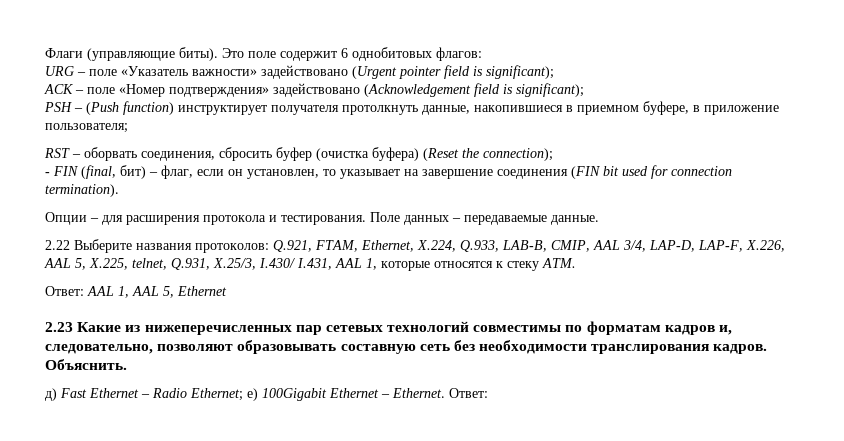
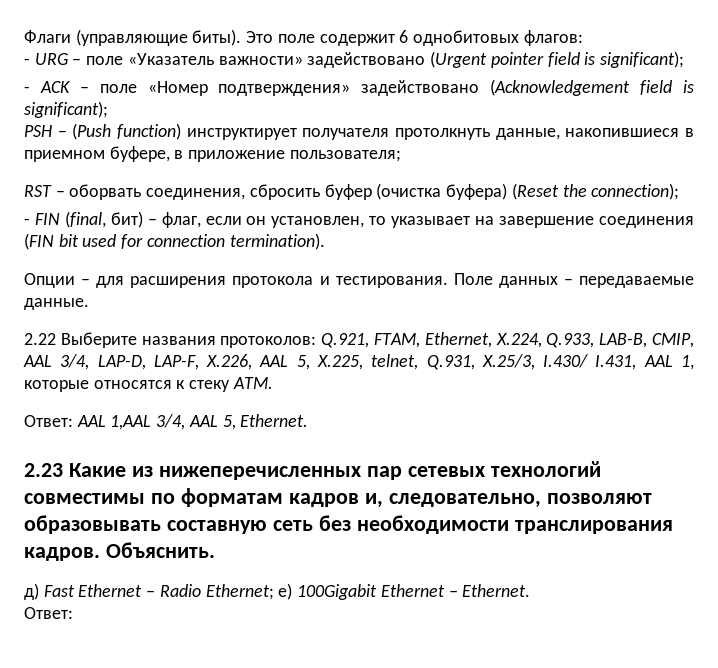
(482, 54) none -> [24,58,30,65] -
(554, 72) none -> [24,86,30,93] -
[118,286,227,298] 1, AAL 5, Ethernet -> [110,414,309,430] 1,AAL 3/4, AAL 5, Ethernet.
(445, 393) none -> (531, 590) //

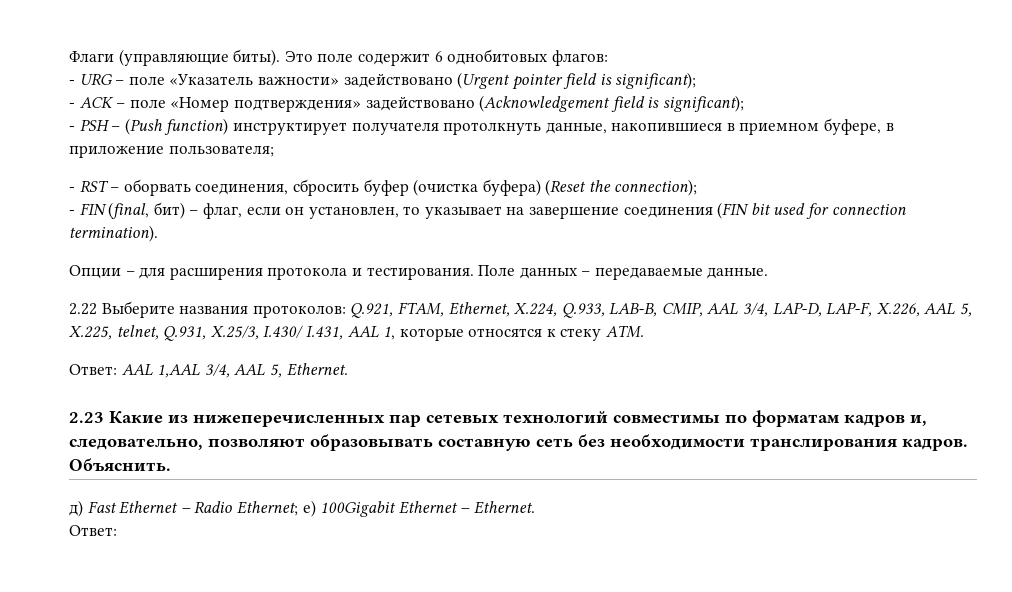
(108, 109) none -> [69,126,75,131] -
(401, 156) none -> [69,187,75,192] -

